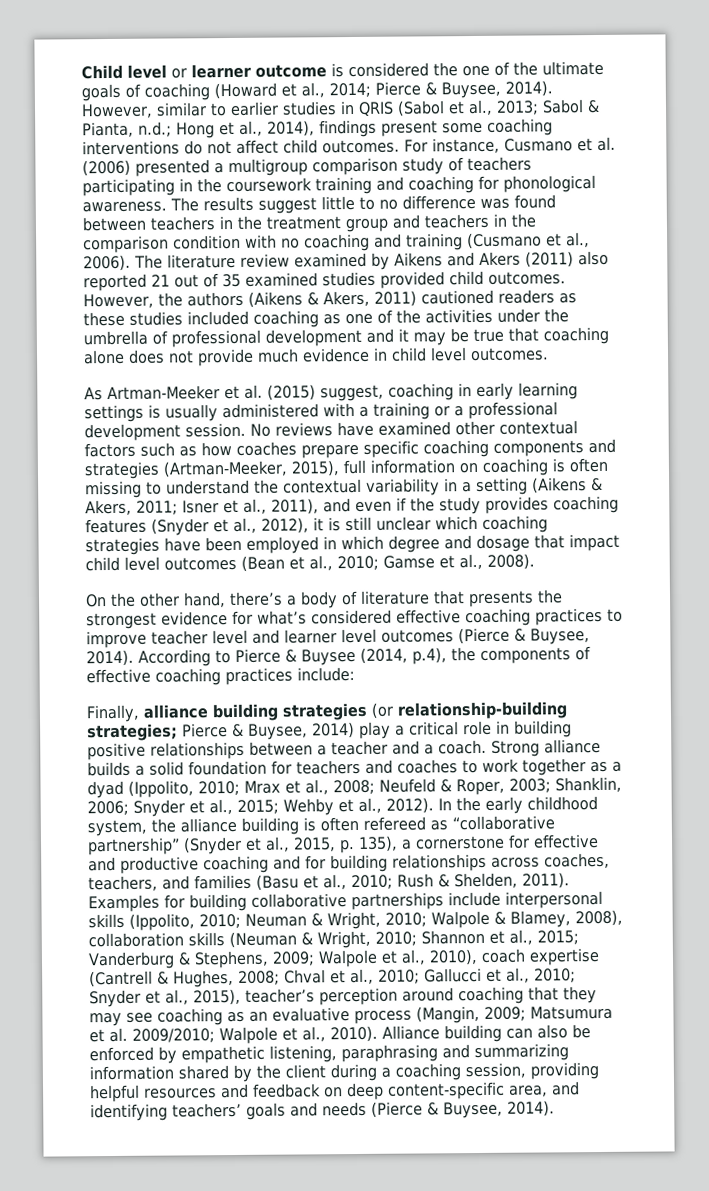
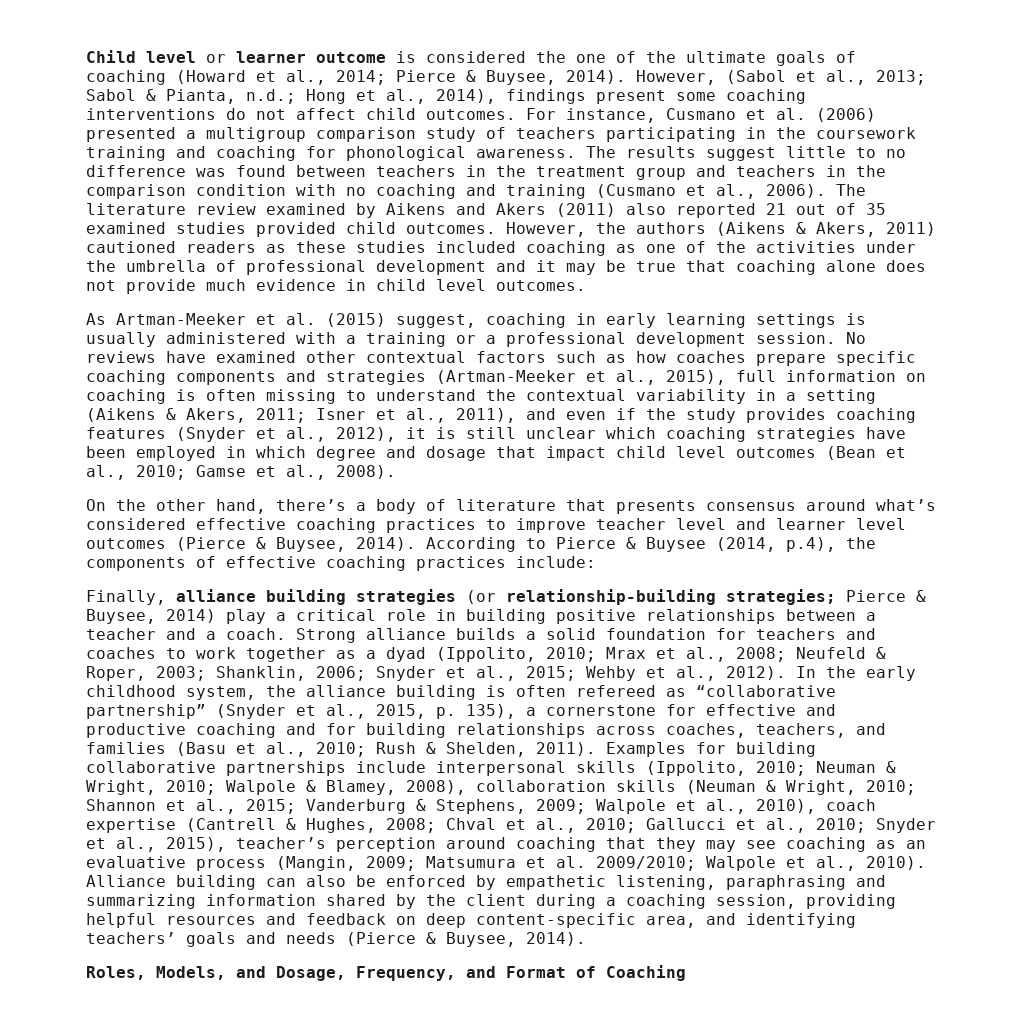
[156,100,394,117] similar to earlier studies in QRIS -> (716, 77) none
[163,460,288,478] (Artman-Meeker, -> [436,370,656,385] (Artman-Meeker et al.,
[537,589,563,604] [86,610,253,630] the strongest evidence for -> [706,499,866,511] consensus around
(555, 1108) none -> [86,965,686,981] // Roles, Models, and Dosage, Frequency, and Format of Coaching

